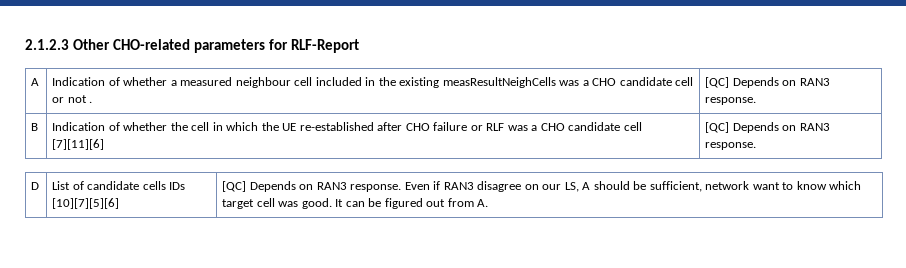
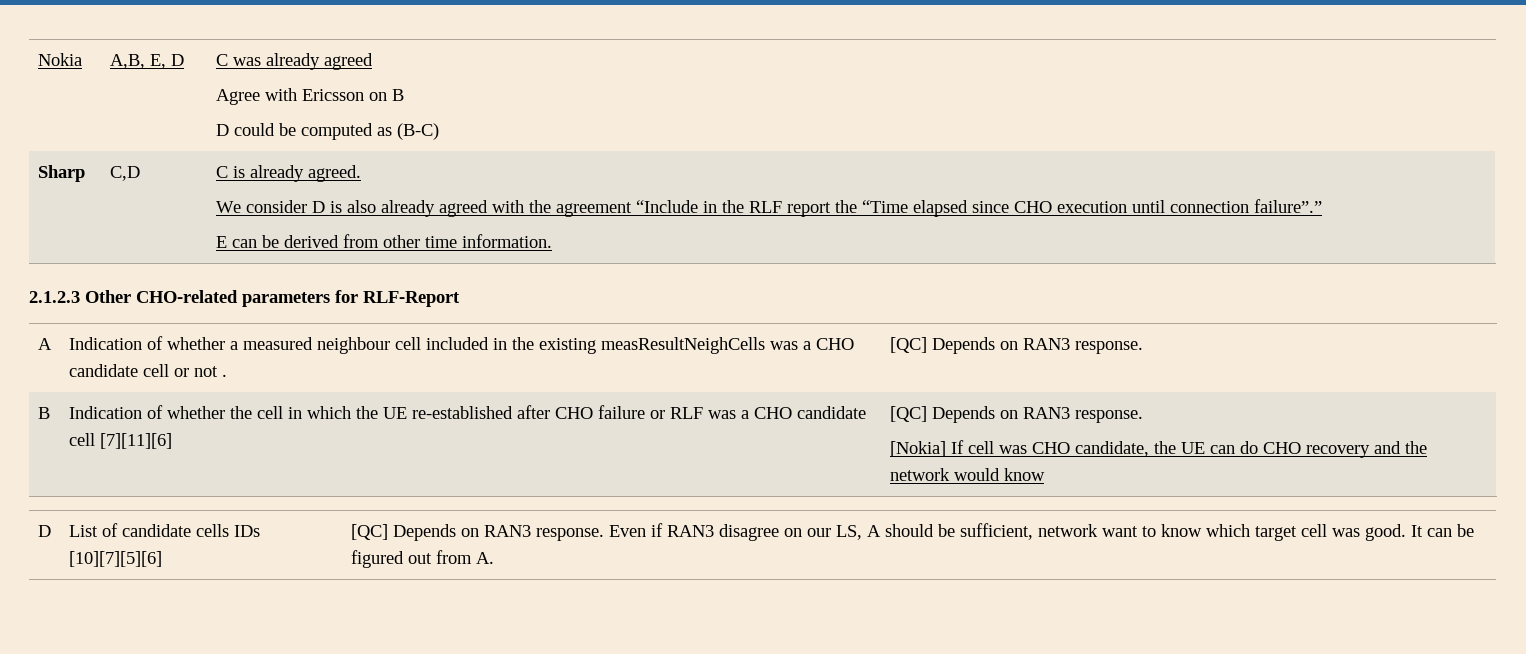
(25, 44) none -> [37,53,82,66] [109,54,184,69] [215,53,373,70] [215,88,404,105] [215,123,439,140] [37,165,85,182] [109,166,140,181] [215,165,361,182] [215,199,1322,217] [215,234,552,248] Nokia | A,B, E, D | C was already agreed // Agree with Ericsson on B // D could be computed as (B-C) // Sharp | C,D | C is already agreed. // We consider D is also already agreed with the agreement “Include in the RLF report the “Time elapsed since CHO execution until connection failure”.” // E can be derived from other time information. //
(757, 146) none -> [889,440,1427,458] [889,468,1045,481] // [Nokia] If cell was CHO candidate, the UE can do CHO recovery and the network would know

